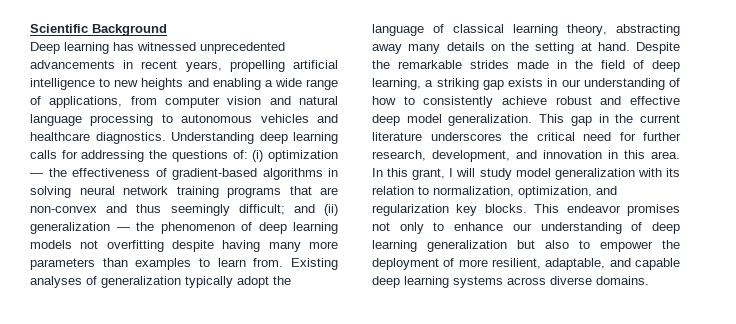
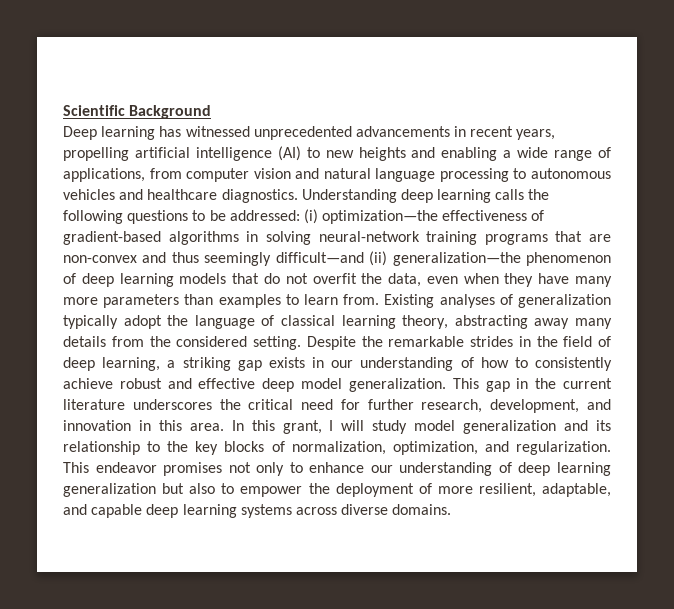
(95, 84) none -> [277,146,301,161] (AI)
[61,150,338,162] [30,168,67,177] for addressing the questions of: (i) optimization — the -> [528,189,550,200] [63,209,439,224] the following questions to be addressed: (i) optimization—the
[79,186,168,195] neural network -> [318,231,420,242] neural-network
[238,204,338,216] [30,222,154,234] difficult; and (ii) generalization — the -> [275,251,521,266] difficult—and (ii) generalization—the
[80,240,261,252] not overfitting despite having -> [232,273,570,287] that do not overfit the data, even when they have
[490,42,630,54] on the setting at hand. -> [111,336,301,350] from the considered setting.
[517,60,549,69] made -> (513, 341) none
[637,168,680,177] [372,186,617,198] [372,204,527,216] with its relation to normalization, optimization, and regularization key blocks. -> [564,420,611,431] [63,441,612,455] and its relationship to the key blocks of normalization, optimization, and regularization.

